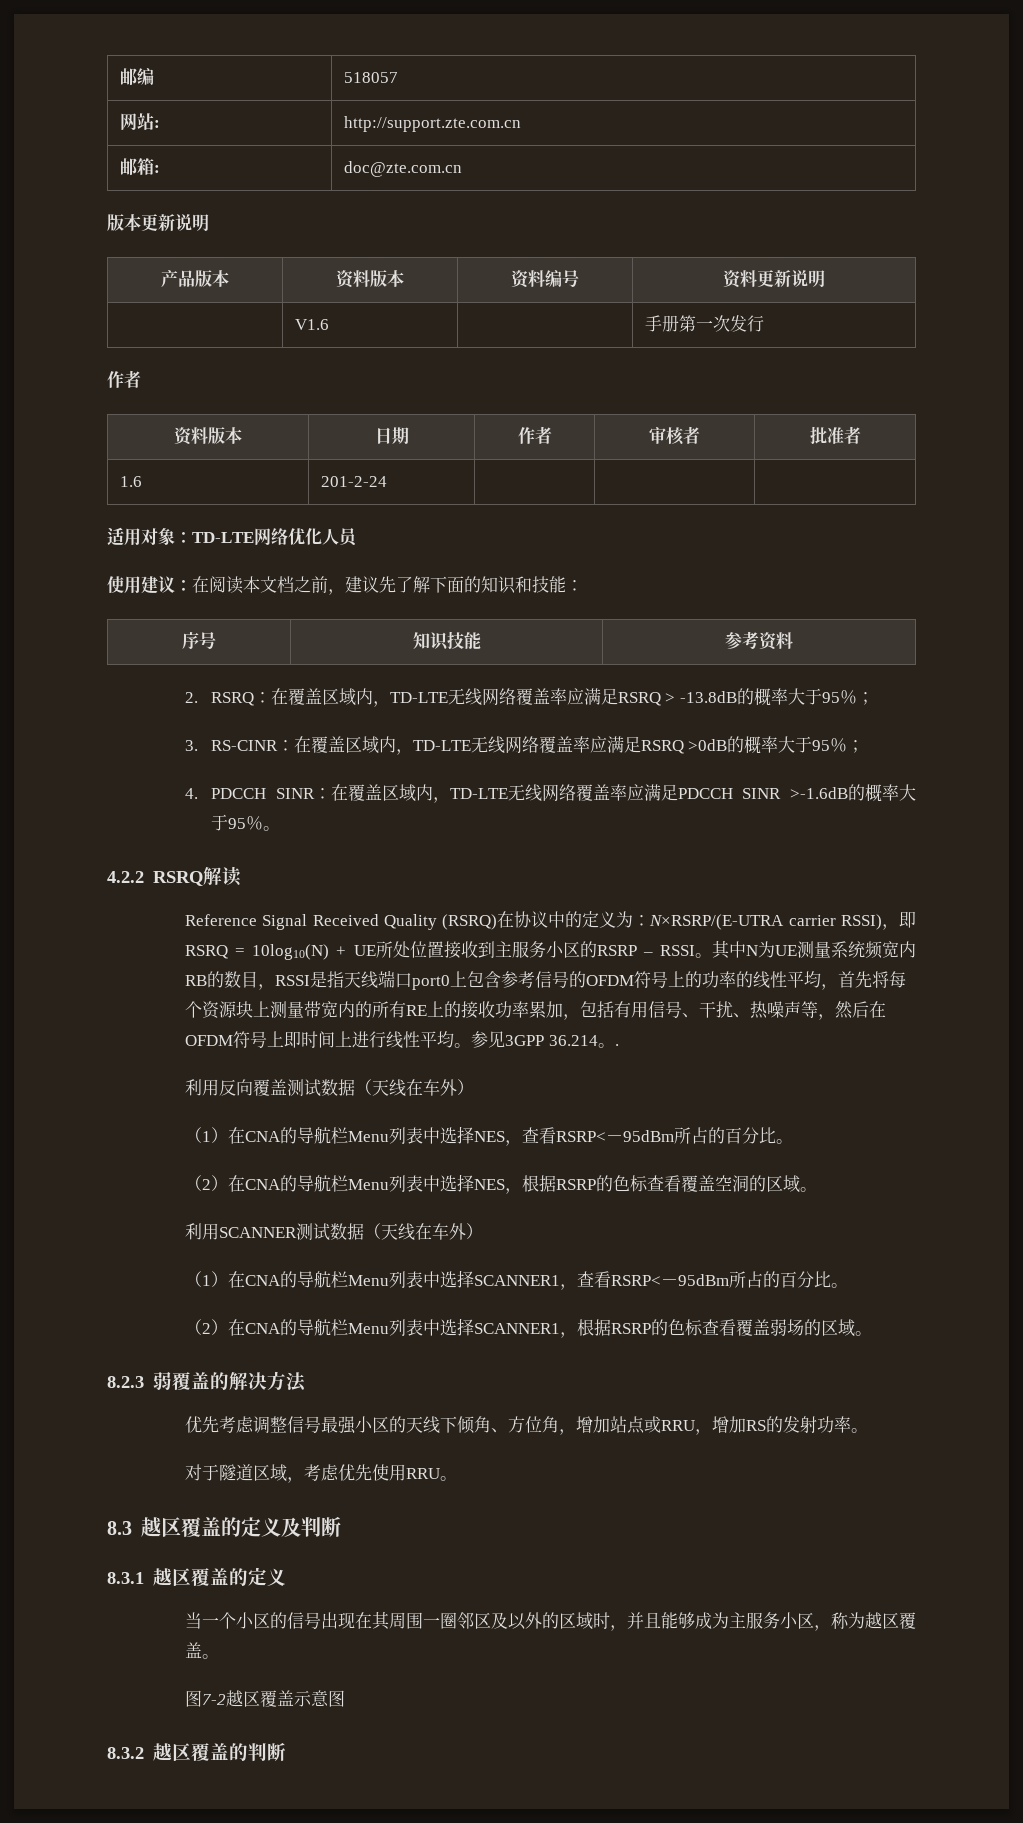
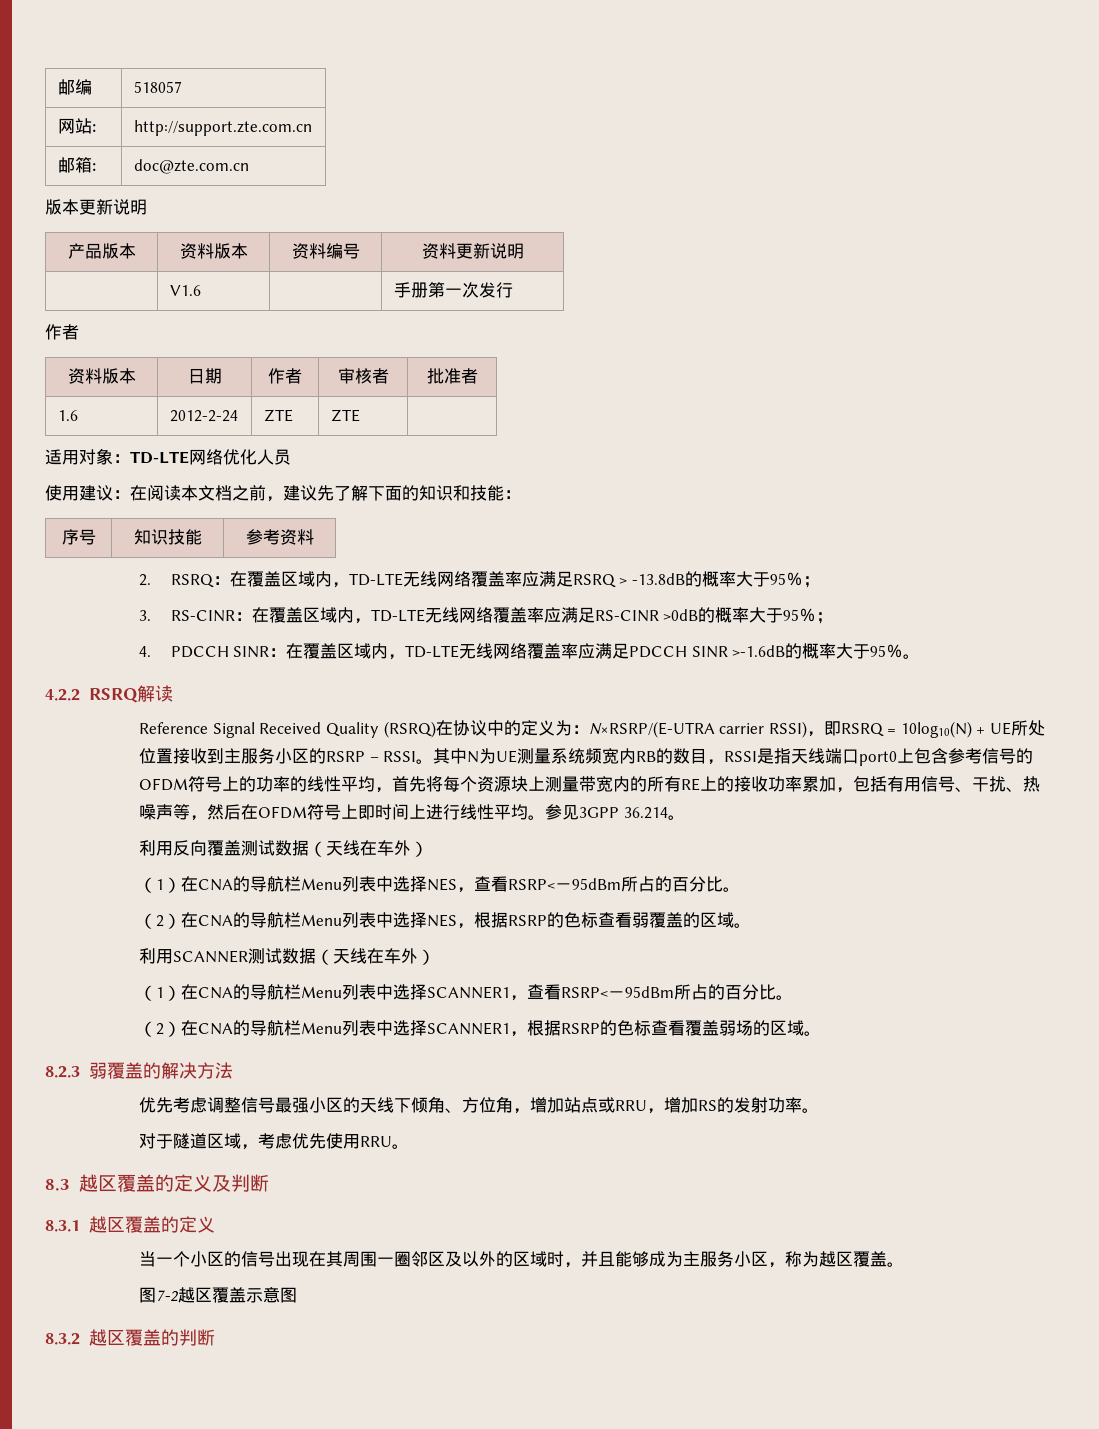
[320,476,387,487] 201-2-24 | | -> [169,410,238,422] [263,409,293,422] [330,409,360,422] 2012-2-24 | ZTE | ZTE
[640,740,684,754] RSRQ -> [594,610,659,622] RS-CINR
[614,1044,619,1046] . -> (685, 817) none
[680,1175,749,1192] 覆盖空洞 -> [632,912,684,928] 弱覆盖

